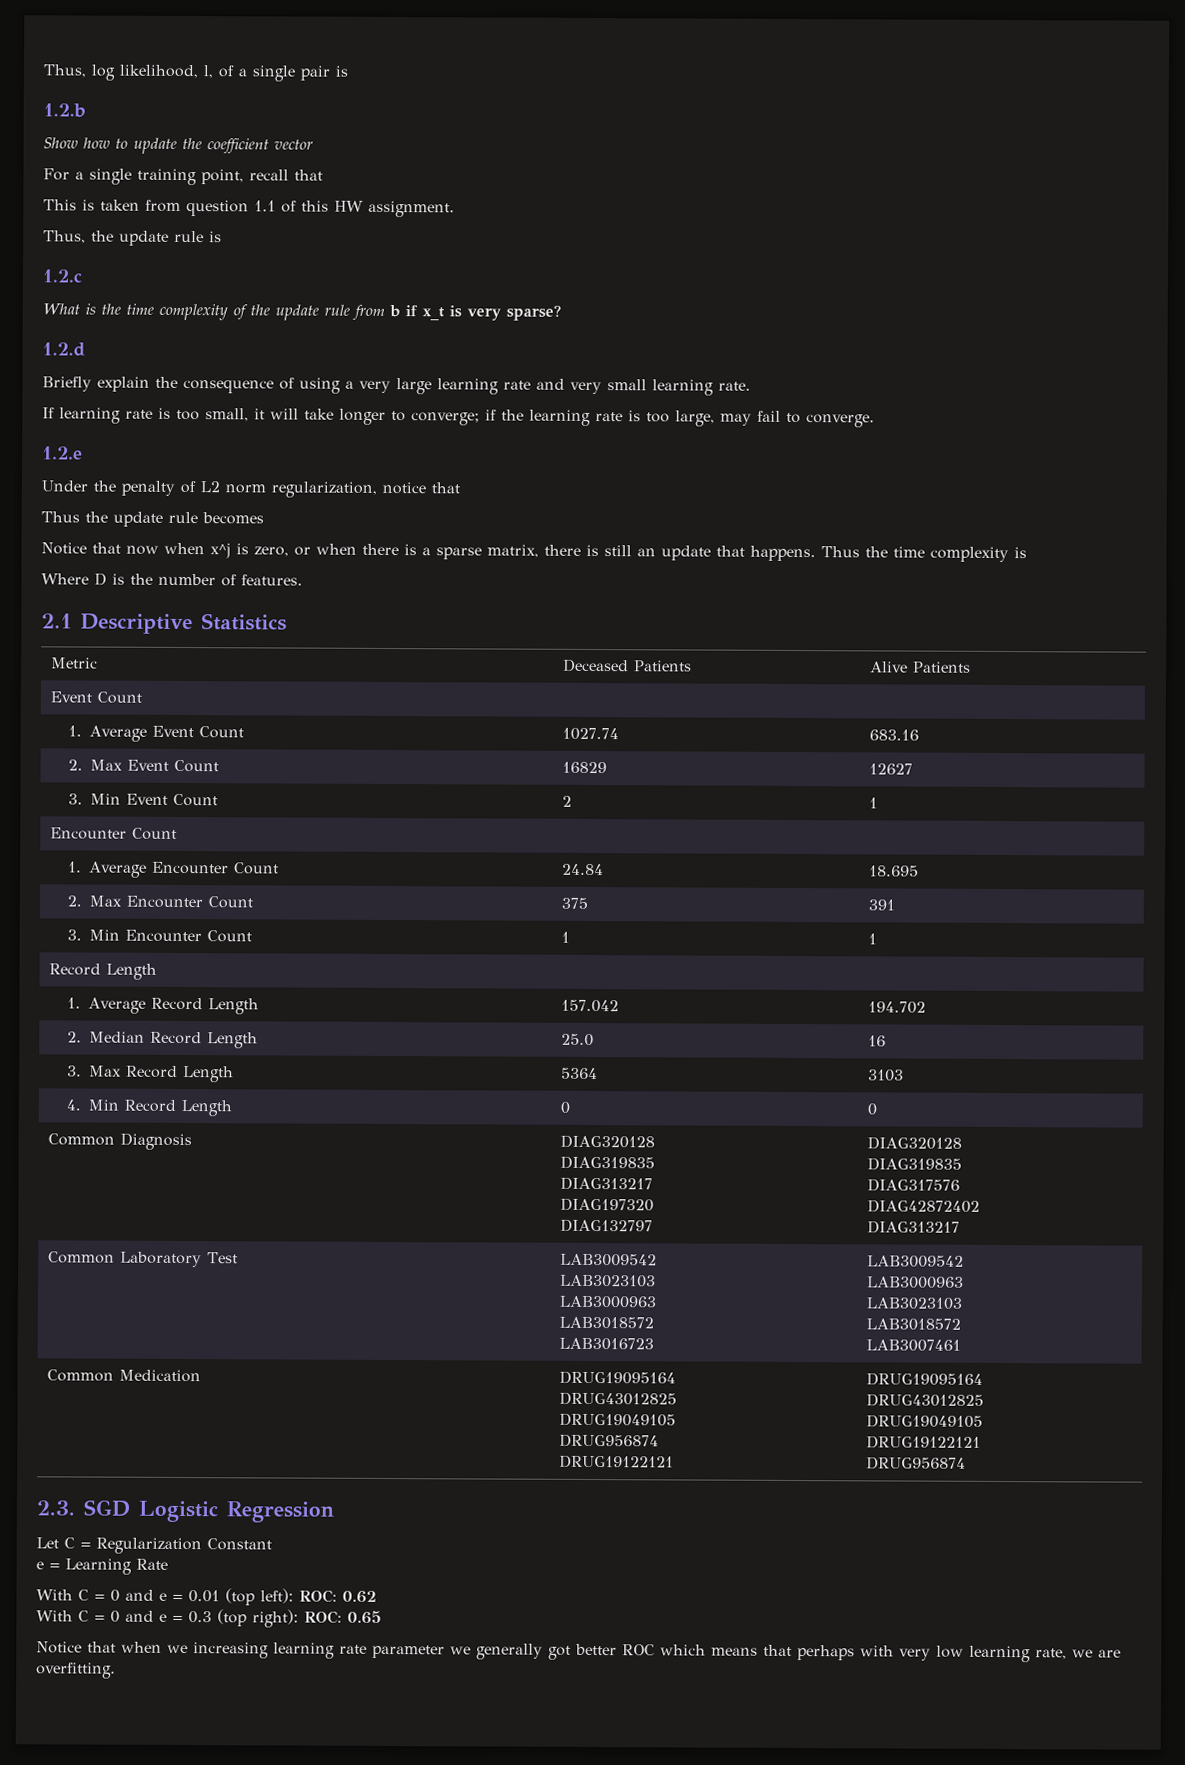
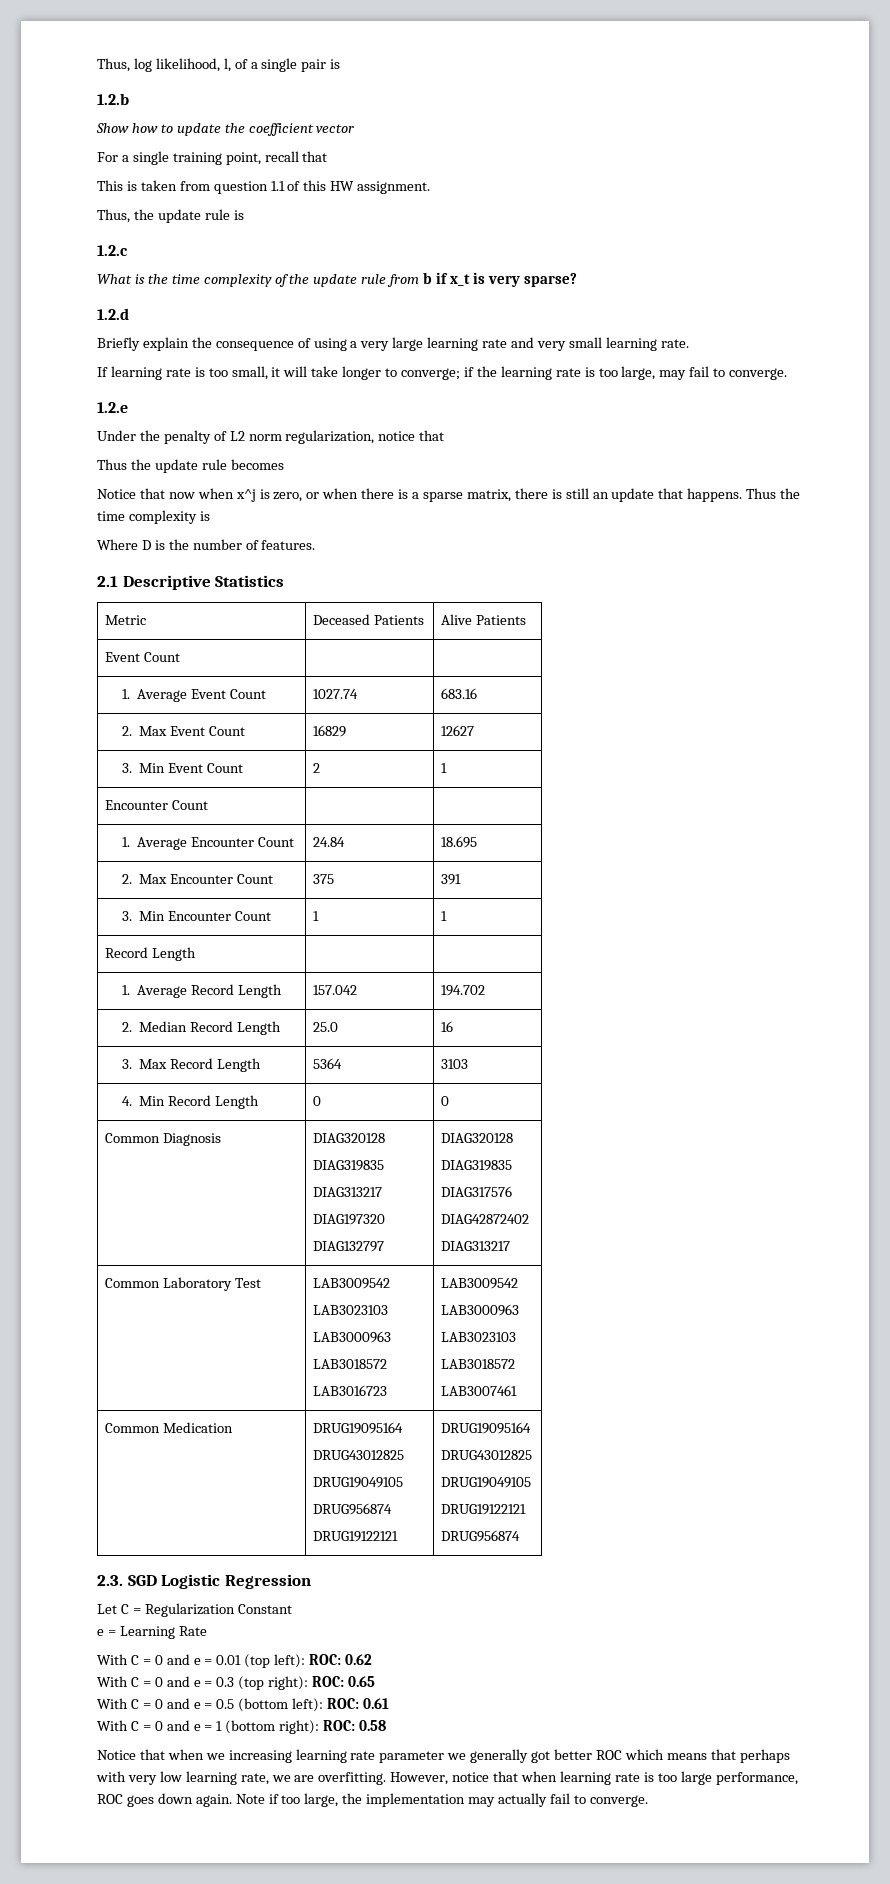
(382, 1617) none -> [97,1698,390,1712] [97,1720,387,1734] // With C = 0 and e = 0.5 (bottom left): ROC: 0.61 // With C = 0 and e = 1 (bottom right): ROC: 0.58
(116, 1670) none -> [390,1771,798,1785] [97,1793,648,1807] However, notice that when learning rate is too large performance, ROC goes down again. Note if too large, the implementation may actually fail to converge.

